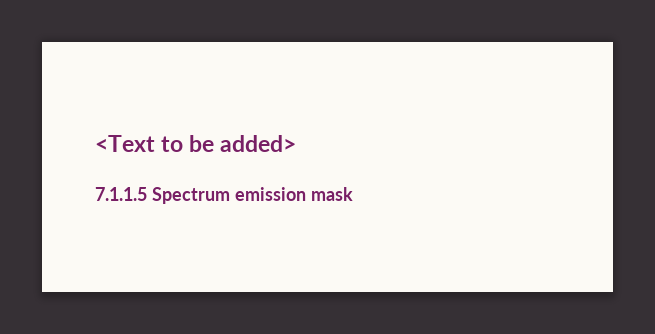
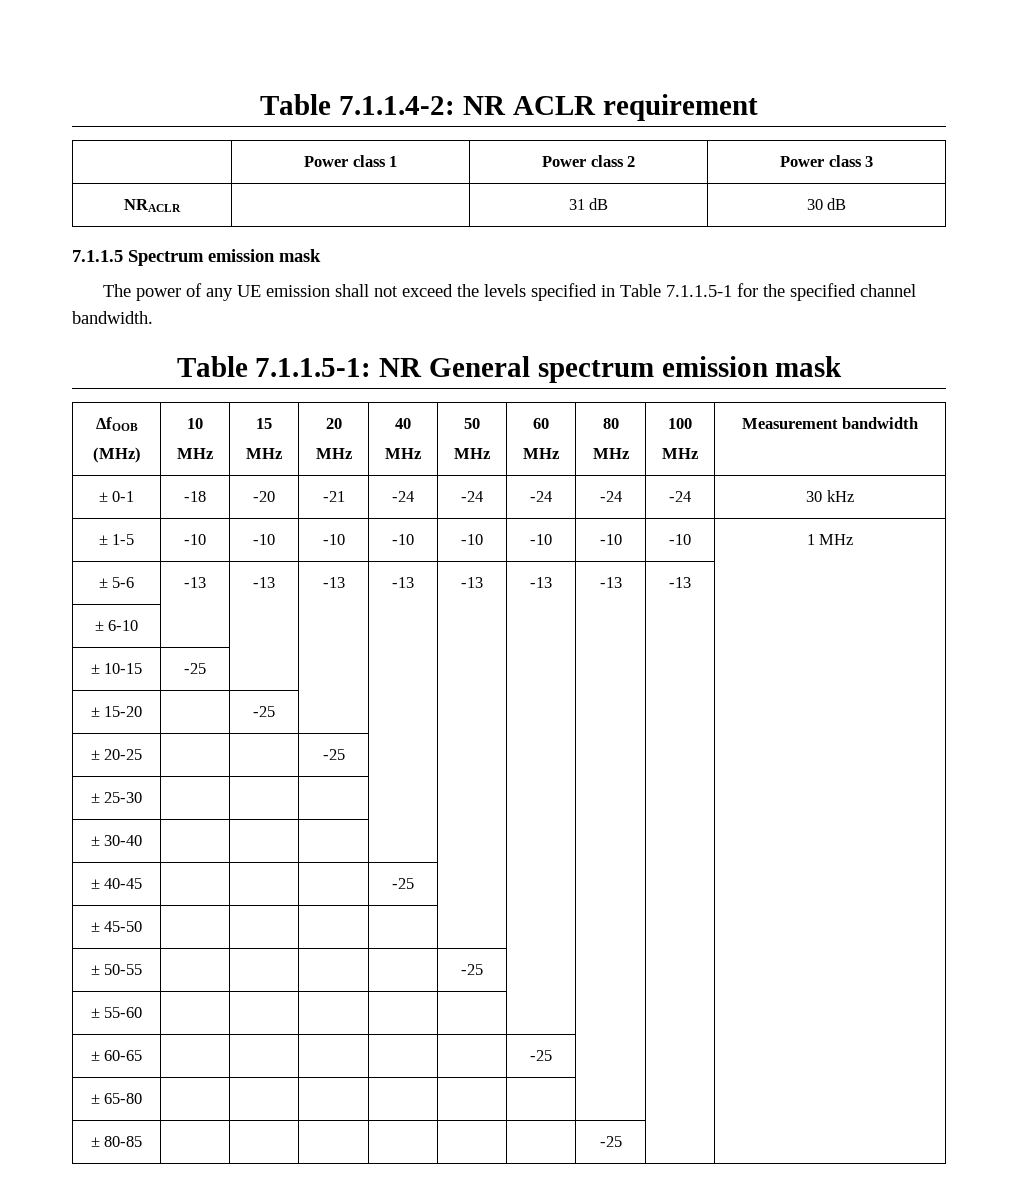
[95,135,297,152] [95,187,353,204] <Text to be added> // 7.1.1.5 Spectrum emission mask -> [260,94,758,121] [304,155,397,167] [542,155,635,167] [780,155,873,167] [124,199,181,212] [568,198,609,210] [806,198,847,210] [72,249,321,266] [102,283,916,301] [72,311,153,324] [176,356,843,383] [95,417,138,431] [92,447,141,463] [187,418,203,429] [177,448,213,459] [256,418,272,429] [246,448,282,459] [325,418,342,429] [315,448,352,459] [394,418,411,429] [384,448,421,459] [463,418,480,429] [453,448,490,459] [533,418,549,429] [523,448,559,459] [602,418,619,429] [592,448,629,459] [668,418,692,429] [662,448,698,459] [741,417,919,429] [98,491,135,502] [184,491,206,502] [253,491,275,502] [322,491,345,502] [391,491,414,502] [460,491,483,502] [530,491,552,502] [599,491,622,502] [669,491,691,502] [806,490,854,502] [98,534,135,545] [184,534,206,545] [253,534,275,545] [322,534,345,545] [391,534,414,545] [460,534,483,545] [530,534,552,545] [599,534,622,545] [669,534,691,545] [806,534,854,545] [98,577,135,588] [184,577,206,588] [253,577,275,588] [322,577,345,588] [391,577,414,588] [460,577,483,588] [530,577,552,588] [599,577,622,588] [669,577,691,588] [94,620,139,631] [90,663,143,674] [184,663,206,674] [90,706,143,717] [253,706,275,717] [90,749,143,760] [322,749,345,760] [90,792,143,803] [90,835,143,846] [90,878,143,889] [391,878,414,889] [90,921,143,932] [90,964,143,975] [460,964,483,975] [90,1007,143,1018] [90,1050,143,1061] [530,1050,552,1061] [90,1093,143,1104] [90,1136,143,1147] [599,1136,622,1147] Table 7.1.1.4-2: NR ACLR requirement // | Power class 1 | Power class 2 | Power class 3 // NRACLR | | 31 dB | 30 dB // 7.1.1.5 Spectrum emission mask // The power of any UE emission shall not exceed the levels specified in Table 7.1.1.5-1 for the specified channel bandwidth. // Table 7.1.1.5-1: NR General spectrum emission mask // ΔfOOB // (MHz) | 10 // MHz | 15 // MHz | 20 // MHz | 40 // MHz | 50 // MHz | 60 // MHz | 80 // MHz | 100 // MHz | Measurement bandwidth // ± 0-1 | -18 | -20 | -21 | -24 | -24 | -24 | -24 | -24 | 30 kHz // ± 1-5 | -10 | -10 | -10 | -10 | -10 | -10 | -10 | -10 | 1 MHz // ± 5-6 | -13 | -13 | -13 | -13 | -13 | -13 | -13 | -13 | // ± 6-10 | | | | | | | | | // ± 10-15 | -25 | | | | | | | | // ± 15-20 | | -25 | | | | | | | // ± 20-25 | | | -25 | | | | | | // ± 25-30 | | | | | | | | | // ± 30-40 | | | | | | | | | // ± 40-45 | | | | -25 | | | | | // ± 45-50 | | | | | | | | | // ± 50-55 | | | | | -25 | | | | // ± 55-60 | | | | | | | | | // ± 60-65 | | | | | | -25 | | | // ± 65-80 | | | | | | | | | // ± 80-85 | | | | | | | -25 | |

